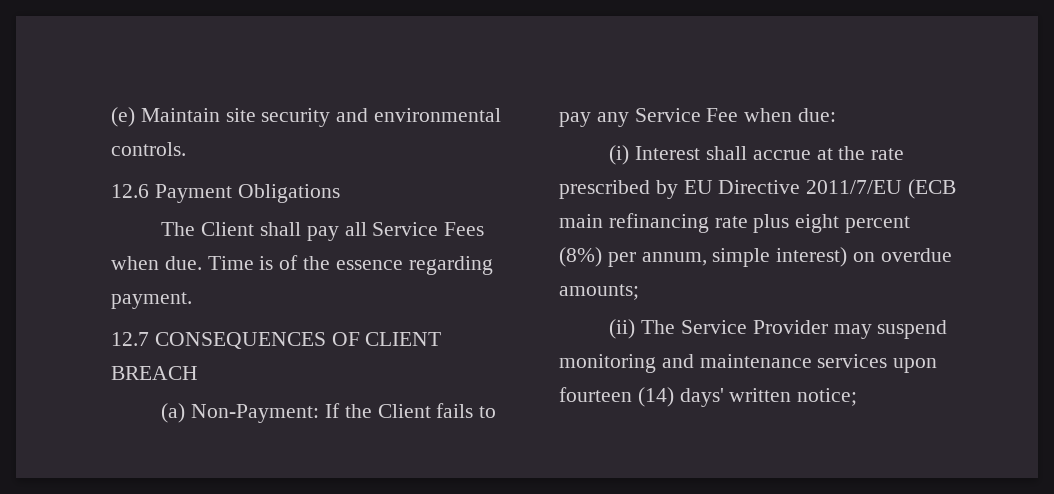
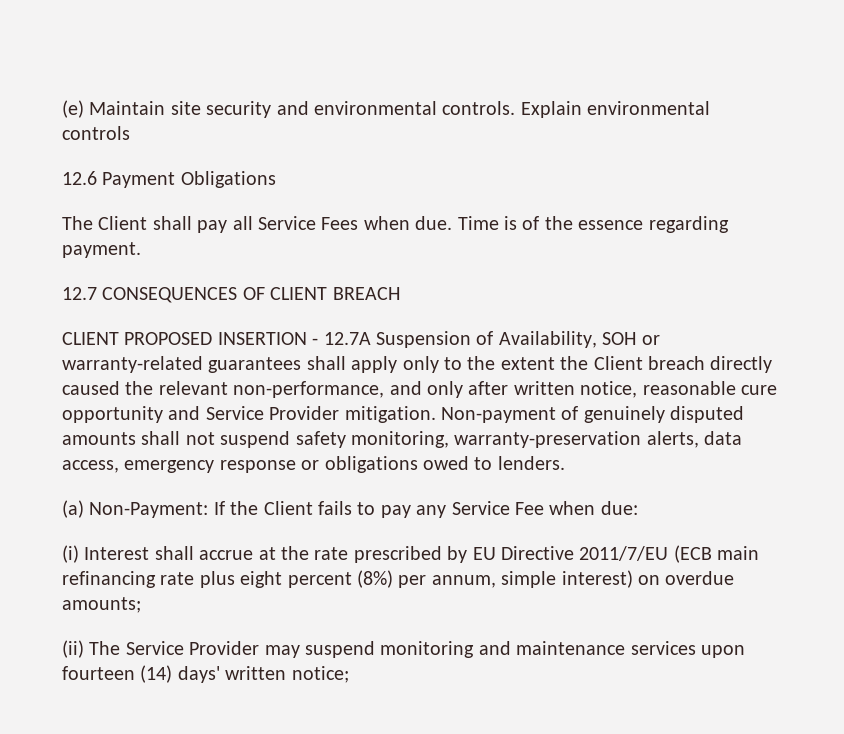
(186, 149) none -> [520,101,711,118] [62,126,130,140] Explain environmental controls
(198, 373) none -> [62,331,660,348] [62,356,773,373] [62,381,777,398] [62,406,745,423] [62,431,743,448] [62,456,565,473] // CLIENT PROPOSED INSERTION - 12.7A Suspension of Availability, SOH or warranty-related guarantees shall apply only to the extent the Client breach directly caused the relevant non-performance, and only after written notice, reasonable cure opportunity and Service Provider mitigation. Non-payment of genuinely disputed amounts shall not suspend safety monitoring, warranty-preservation alerts, data access, emergency response or obligations owed to lenders.

